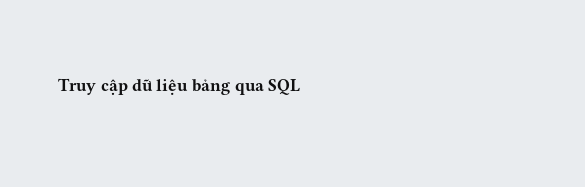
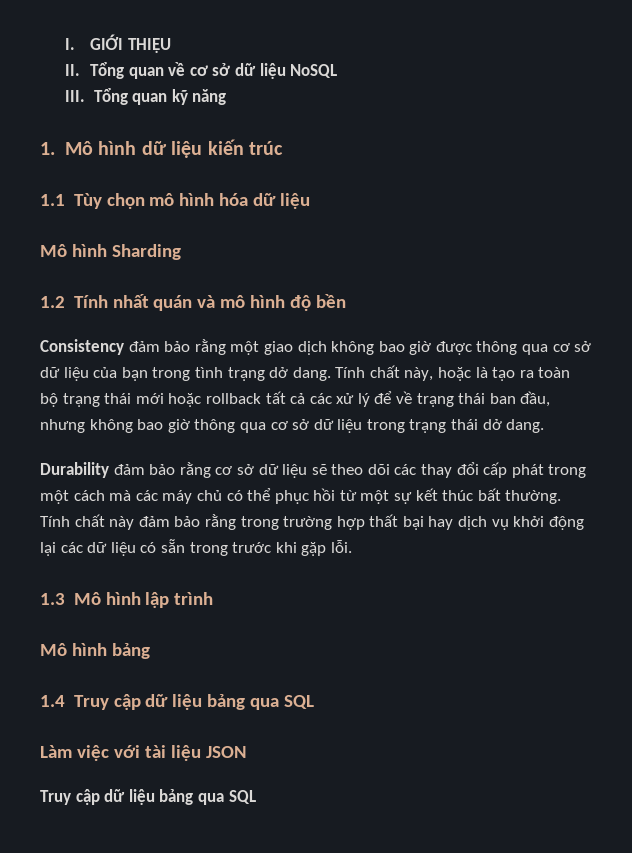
[58,78,301,95] Truy cập dữ liệu bảng qua SQL -> [65,34,171,53] [65,62,338,79] [65,88,227,105] [40,139,284,158] [40,193,311,209] [40,244,181,260] [40,294,347,311] [40,339,592,355] [40,365,571,381] [40,391,551,407] [40,419,545,433] [40,462,587,478] [40,488,562,504] [40,514,584,530] [40,539,352,556] [40,592,214,608] [40,643,150,659] [40,694,315,710] [40,745,247,761] [40,789,256,805] I. GIỚI THIỆU // II. Tổng quan về cơ sở dữ liệu NoSQL // III. Tổng quan kỹ năng // 1. Mô hình dữ liệu kiến trúc // 1.1 Tùy chọn mô hình hóa dữ liệu // Mô hình Sharding // 1.2 Tính nhất quán và mô hình độ bền // Consistency đảm bảo rằng một giao dịch không bao giờ được thông qua cơ sở dữ liệu của bạn trong tình trạng dở dang. Tính chất này, hoặc là tạo ra toàn bộ trạng thái mới hoặc rollback tất cả các xử lý để về trạng thái ban đầu, nhưng không bao giờ thông qua cơ sở dữ liệu trong trạng thái dở dang. // Durability đảm bảo rằng cơ sở dữ liệu sẽ theo dõi các thay đổi cấp phát trong một cách mà các máy chủ có thể phục hồi từ một sự kết thúc bất thường. Tính chất này đảm bảo rằng trong trường hợp thất bại hay dịch vụ khởi động lại các dữ liệu có sẵn trong trước khi gặp lỗi. // 1.3 Mô hình lập trình // Mô hình bảng // 1.4 Truy cập dữ liệu bảng qua SQL // Làm việc với tài liệu JSON // Truy cập dữ liệu bảng qua SQL

